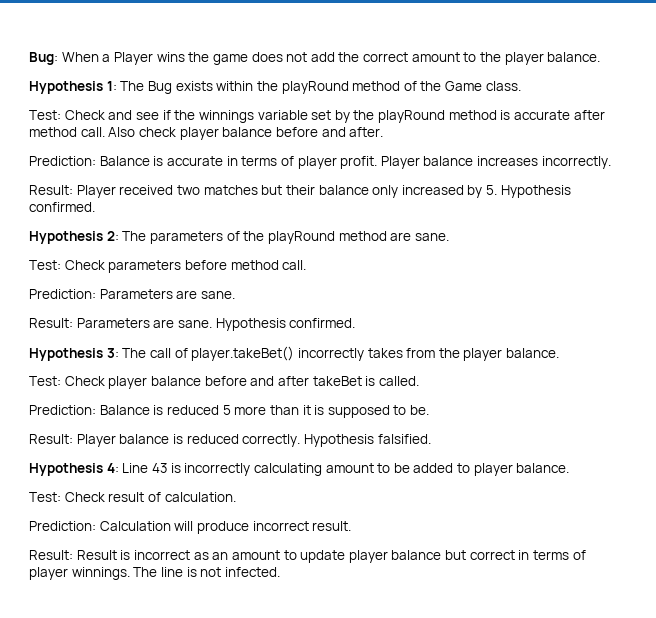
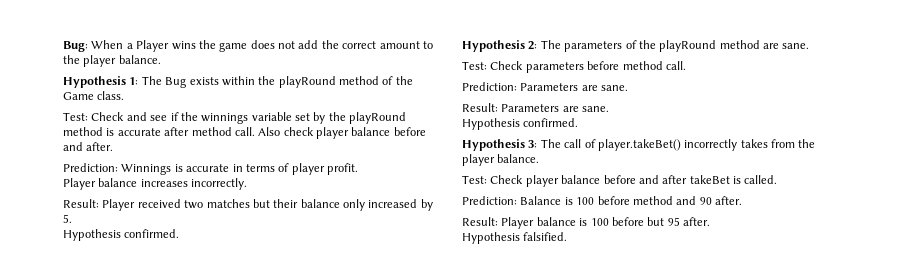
[99,156,150,166] Balance -> [121,164,172,175] Winnings
(378, 162) none -> (358, 169) //
(498, 190) none -> (72, 218) //
(212, 324) none -> (610, 109) //
[166,405,430,418] [29,434,431,447] [29,463,570,476] [29,492,236,502] [29,521,352,534] [29,550,586,563] [29,567,280,580] reduced 5 more than it is supposed to be. // Result: Player balance is reduced correctly. Hypothesis falsified. // Hypothesis 4: Line 43 is incorrectly calculating amount to be added to player balance. // Test: Check result of calculation. // Prediction: Calculation will produce incorrect result. // Result: Result is incorrect as an amount to update player balance but correct in terms of player winnings. The line is not infected. -> [576,196,742,205] [462,217,710,229] [462,232,568,244] 100 before method and 90 after. // Result: Player balance is 100 before but 95 after. // Hypothesis falsified.

